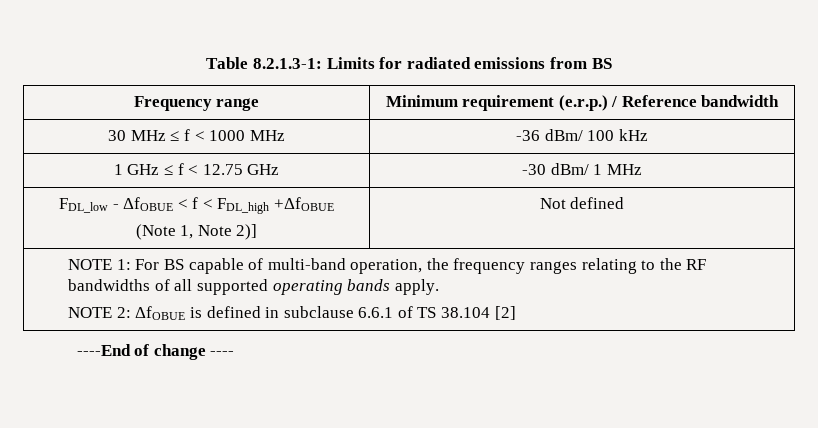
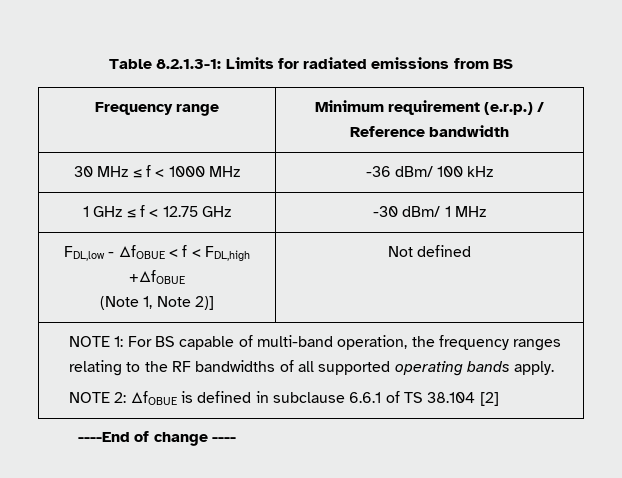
[58,198,108,213] FDL_low -> [64,246,106,261] FDL,low
[217,198,270,214] FDL_high -> [204,246,250,261] FDL,high

